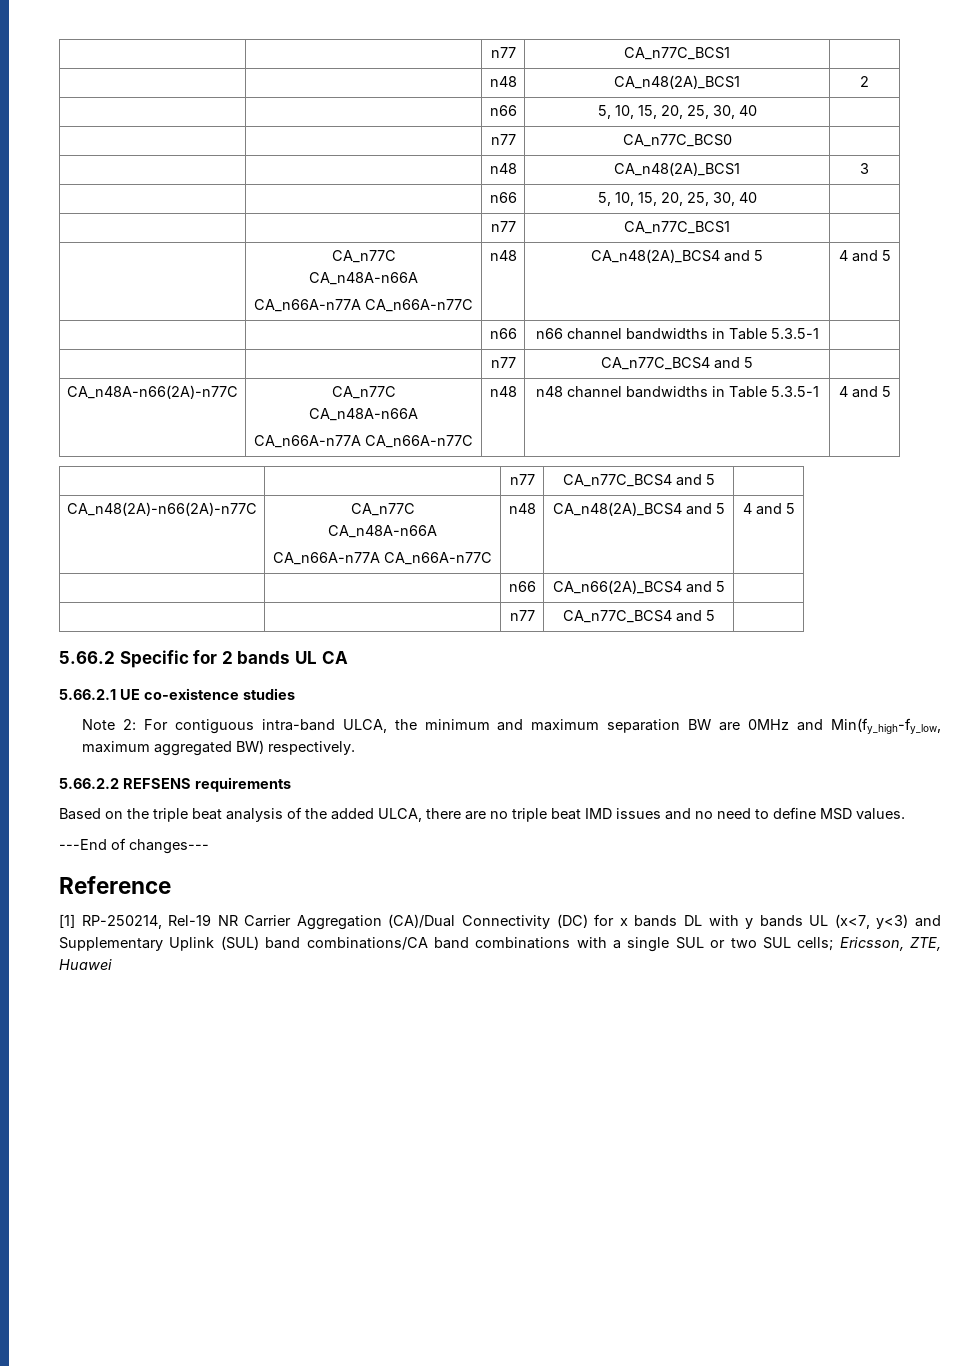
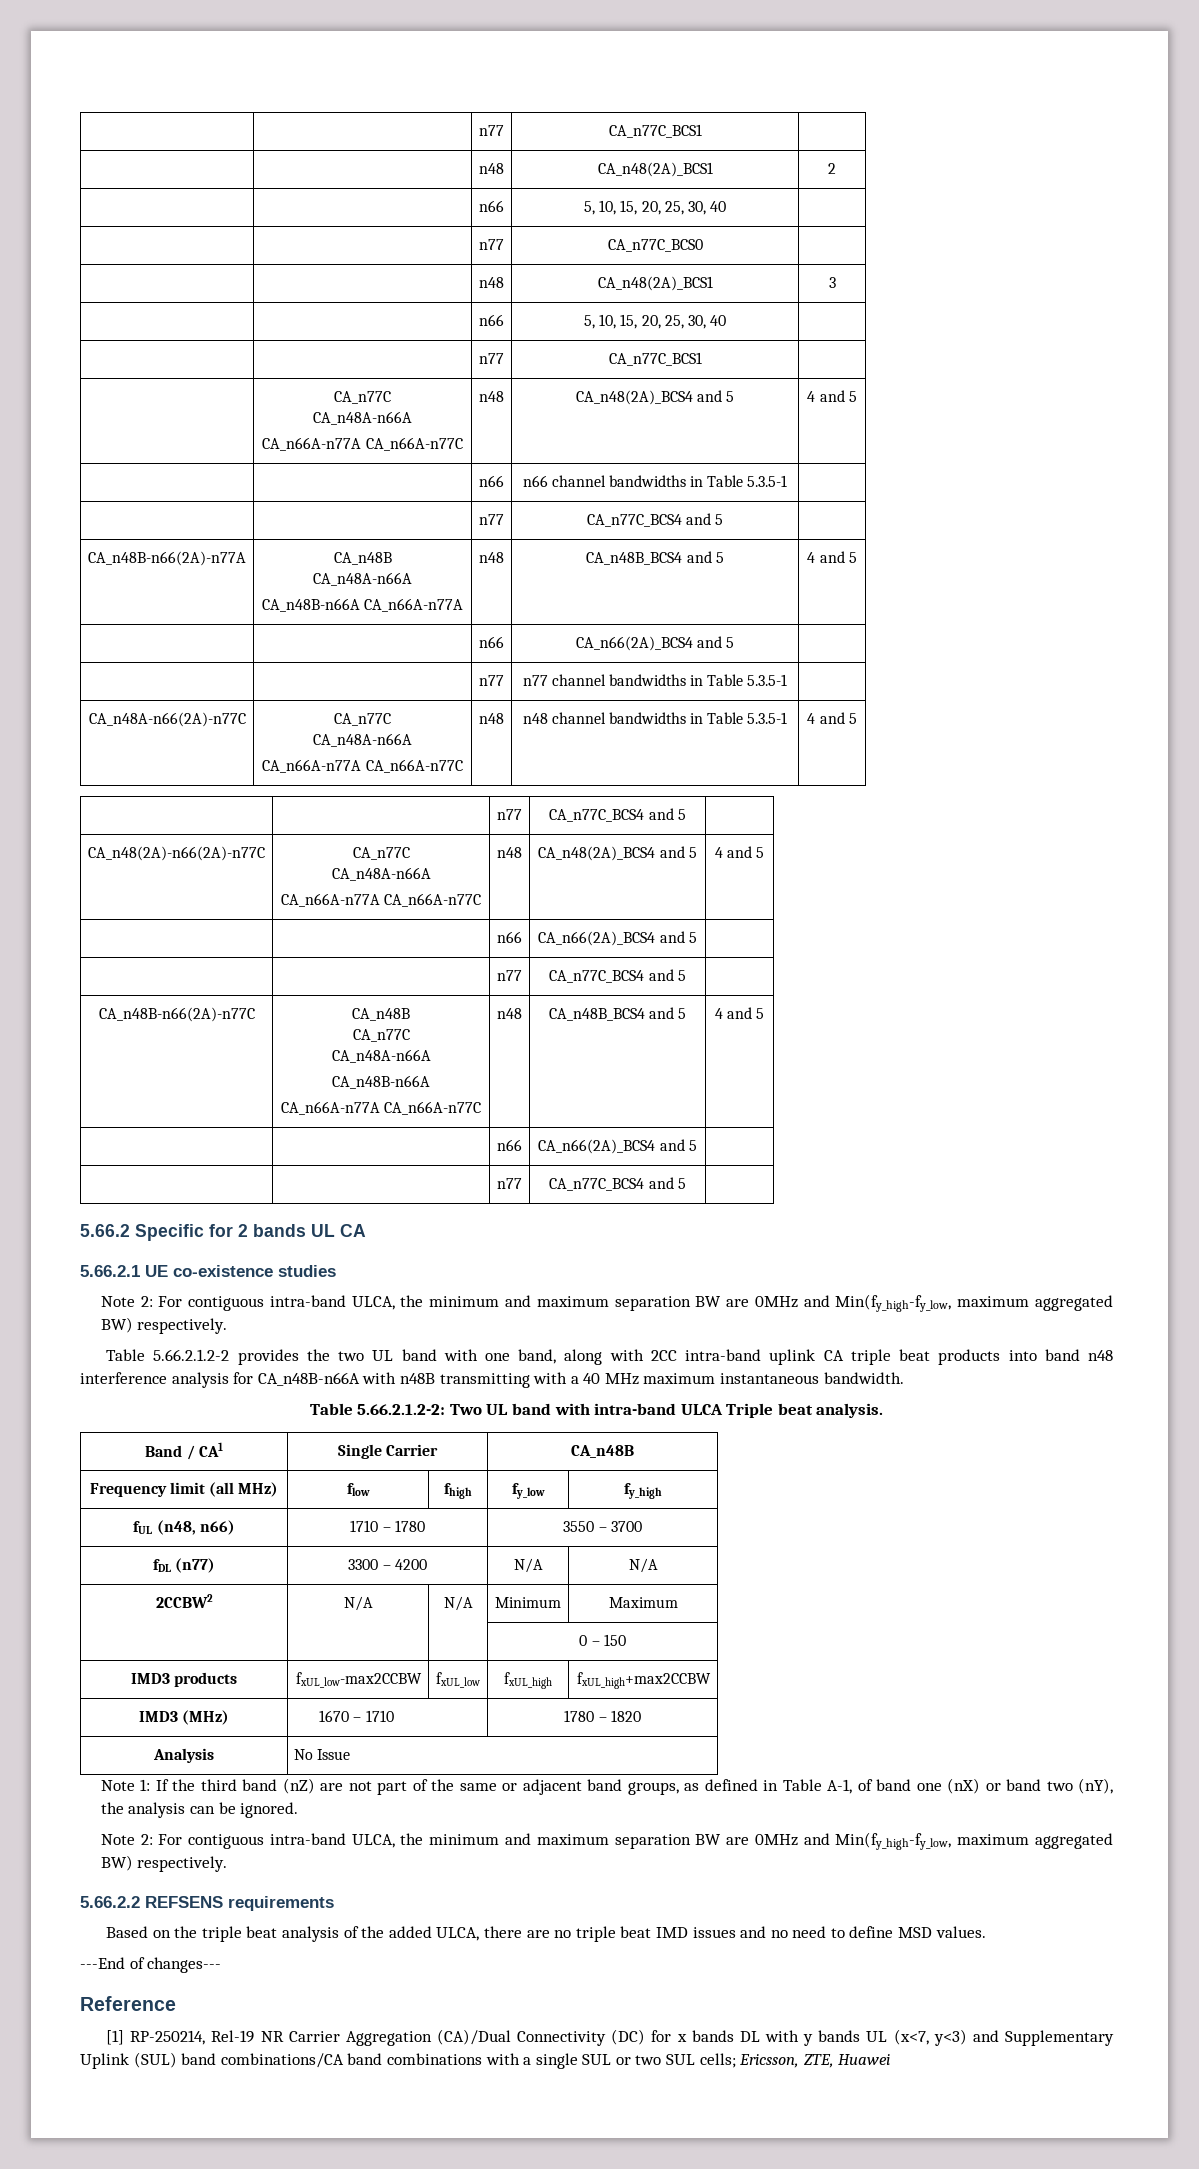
(753, 362) none -> [88,551,246,566] [333,552,392,565] [313,572,412,586] [261,598,464,612] [479,552,504,563] [586,551,724,565] [807,551,857,563] [479,636,504,648] [575,636,735,651] [479,675,504,686] [522,674,788,686] // CA_n48B-n66(2A)-n77A | CA_n48B // CA_n48A-n66A // CA_n48B-n66A CA_n66A-n77A | n48 | CA_n48B_BCS4 and 5 | 4 and 5 // | | n66 | CA_n66(2A)_BCS4 and 5 | // | | n77 | n77 channel bandwidths in Table 5.3.5-1 |
(715, 615) none -> [98,1007,255,1022] [352,1008,411,1021] [352,1029,410,1042] [331,1049,431,1063] [332,1075,430,1089] [280,1101,482,1115] [497,1008,522,1019] [548,1007,687,1021] [714,1007,765,1019] [497,1139,522,1151] [538,1139,697,1154] [497,1178,522,1189] [549,1177,686,1191] // CA_n48B-n66(2A)-n77C | CA_n48B // CA_n77C // CA_n48A-n66A // CA_n48B-n66A // CA_n66A-n77A CA_n66A-n77C | n48 | CA_n48B_BCS4 and 5 | 4 and 5 // | | n66 | CA_n66(2A)_BCS4 and 5 | // | | n77 | CA_n77C_BCS4 and 5 |
(356, 748) none -> [106,1349,1113,1365] [80,1372,904,1388] [309,1403,884,1418] [145,1442,223,1460] [337,1444,439,1459] [571,1445,634,1458] [89,1482,279,1497] [346,1483,370,1496] [444,1483,472,1499] [511,1483,545,1499] [624,1483,662,1499] [133,1520,235,1535] [350,1520,425,1532] [563,1521,642,1532] [152,1558,216,1573] [348,1559,427,1570] [513,1558,543,1573] [628,1558,658,1573] [155,1594,213,1608] [343,1596,373,1611] [443,1596,473,1611] [495,1597,561,1608] [608,1597,678,1608] [579,1634,626,1646] [130,1672,238,1687] [295,1672,422,1688] [436,1672,480,1688] [504,1672,552,1689] [576,1672,711,1689] [138,1710,230,1725] [319,1710,394,1722] [564,1710,641,1722] [153,1748,214,1763] [294,1749,351,1760] [100,1778,1114,1795] [100,1802,299,1818] [100,1832,1114,1850] [100,1855,228,1872] // Table 5.66.2.1.2-2 provides the two UL band with one band, along with 2CC intra-band uplink CA triple beat products into band n48 interference analysis for CA_n48B-n66A with n48B transmitting with a 40 MHz maximum instantaneous bandwidth. // Table 5.66.2.1.2-2: Two UL band with intra-band ULCA Triple beat analysis. // Band / CA1 | Single Carrier | CA_n48B // Frequency limit (all MHz) | flow | fhigh | fy_low | fy_high // fUL (n48, n66) | 1710 – 1780 | 3550 – 3700 // fDL (n77) | 3300 – 4200 | N/A | N/A // 2CCBW2 | N/A | N/A | Minimum | Maximum // | | | 0 – 150 // IMD3 products | fxUL_low-max2CCBW | fxUL_low | fxUL_high | fxUL_high+max2CCBW // IMD3 (MHz) | 1670 – 1710 | 1780 – 1820 // Analysis | No Issue // Note 1: If the third band (nZ) are not part of the same or adjacent band groups, as defined in Table A-1, of band one (nX) or band two (nY), the analysis can be ignored. // Note 2: For contiguous intra-band ULCA, the minimum and maximum separation BW are 0MHz and Min(fy_high-fy_low, maximum aggregated BW) respectively.

